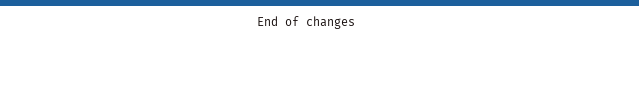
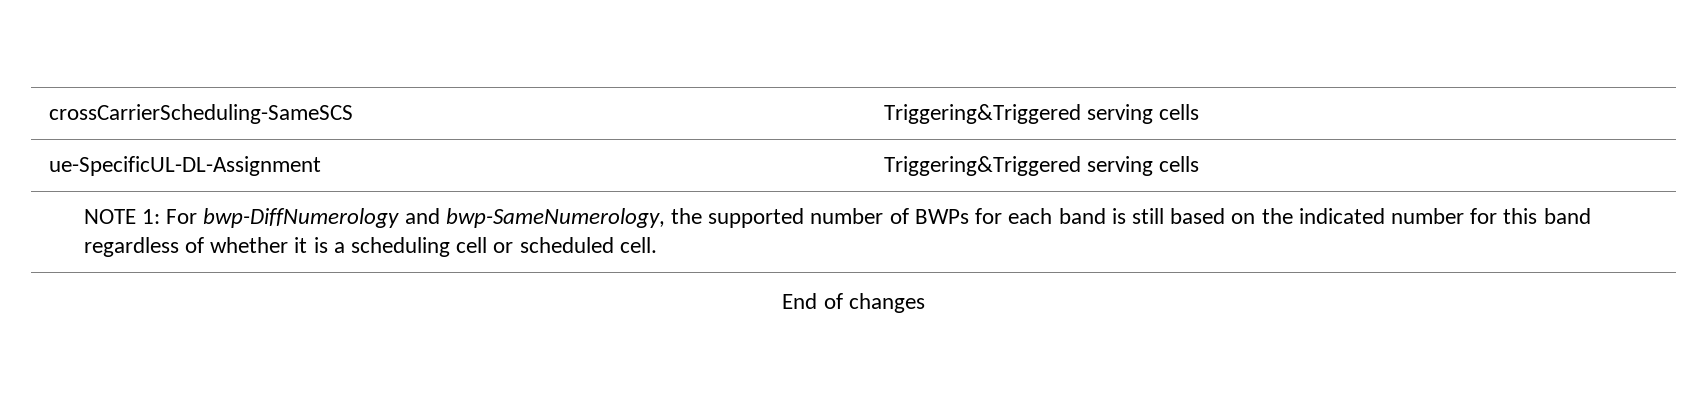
(257, 21) none -> [48,104,353,124] [883,104,1200,124] [48,156,321,176] [883,156,1200,176] [83,208,1591,228] [83,237,657,257] crossCarrierScheduling-SameSCS | Triggering&Triggered serving cells // ue-SpecificUL-DL-Assignment | Triggering&Triggered serving cells // NOTE 1: For bwp-DiffNumerology and bwp-SameNumerology, the supported number of BWPs for each band is still based on the indicated number for this band regardless of whether it is a scheduling cell or scheduled cell. //

